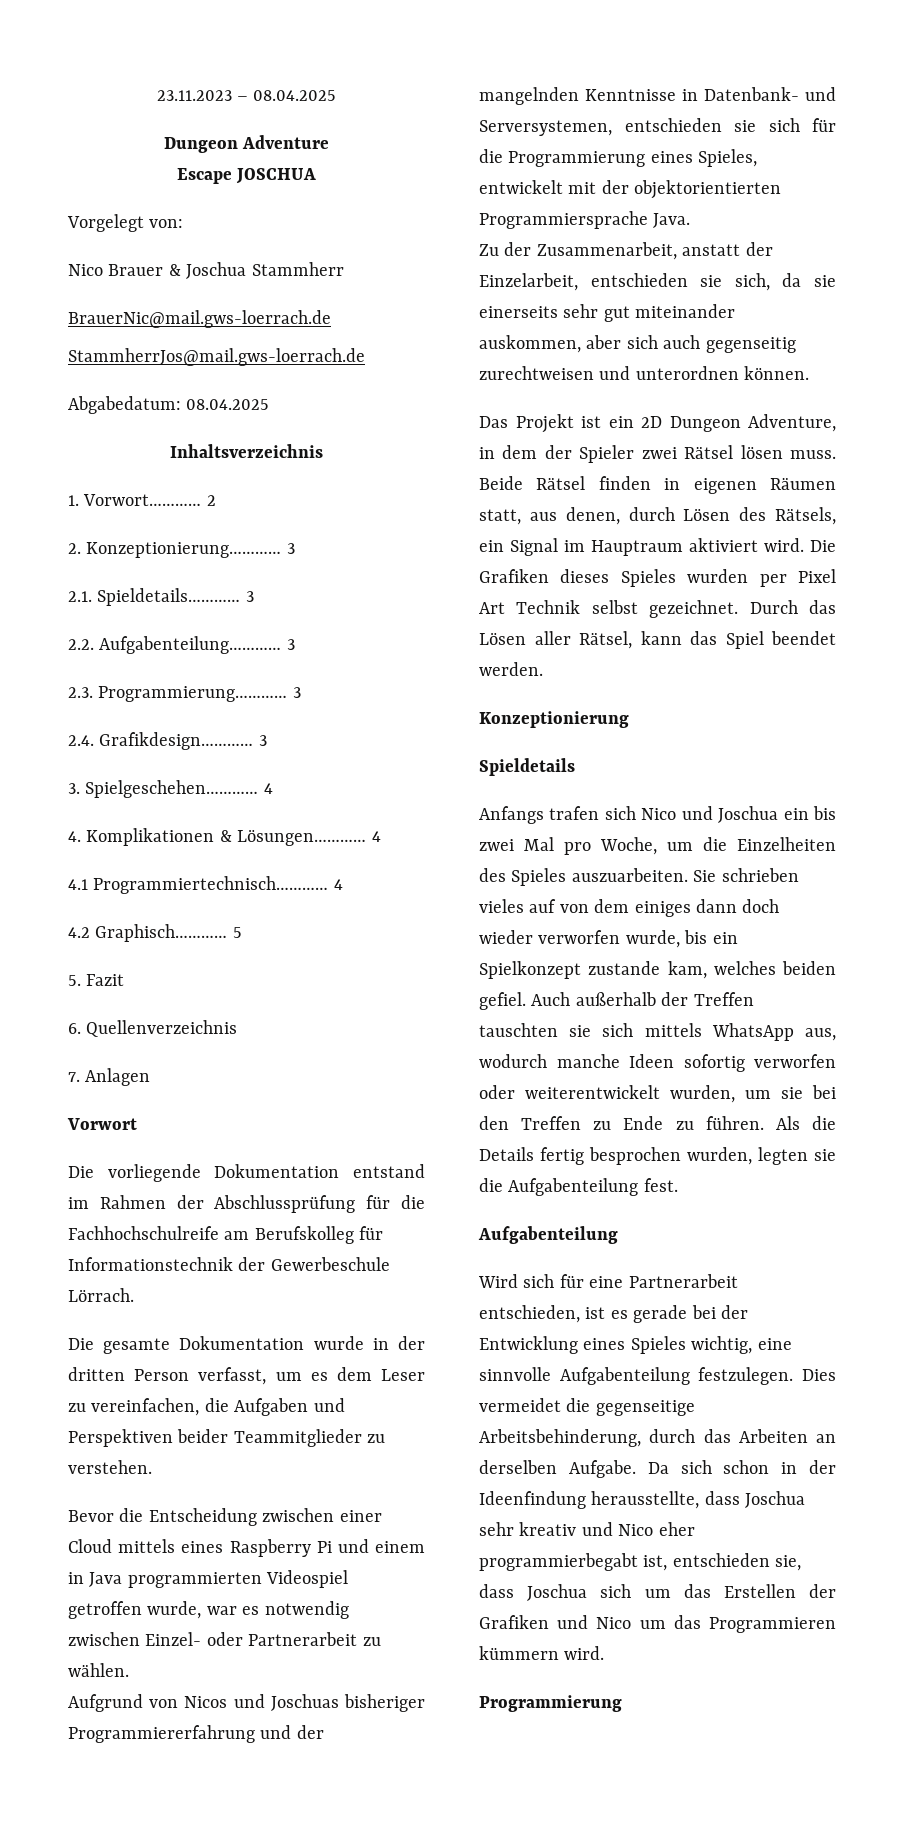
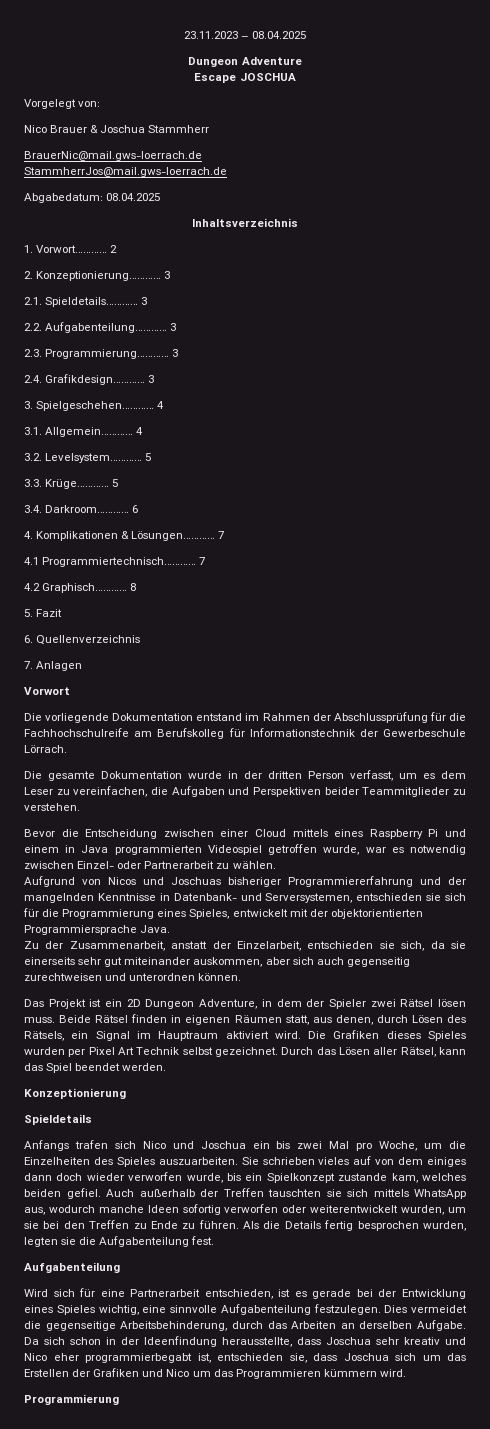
(273, 788) none -> [24,427,144,437] [24,453,152,463] [24,479,119,489] [24,505,139,513] // 3.1. Allgemein………… 4 // 3.2. Levelsystem………… 5 // 3.3. Krüge………… 5 // 3.4. Darkroom………… 6
[371,831,381,842] 4 -> [218,531,225,539] 7
[333,879,343,890] 4 -> [199,557,206,565] 7
[232,927,242,938] 5 -> [130,583,137,591] 8

